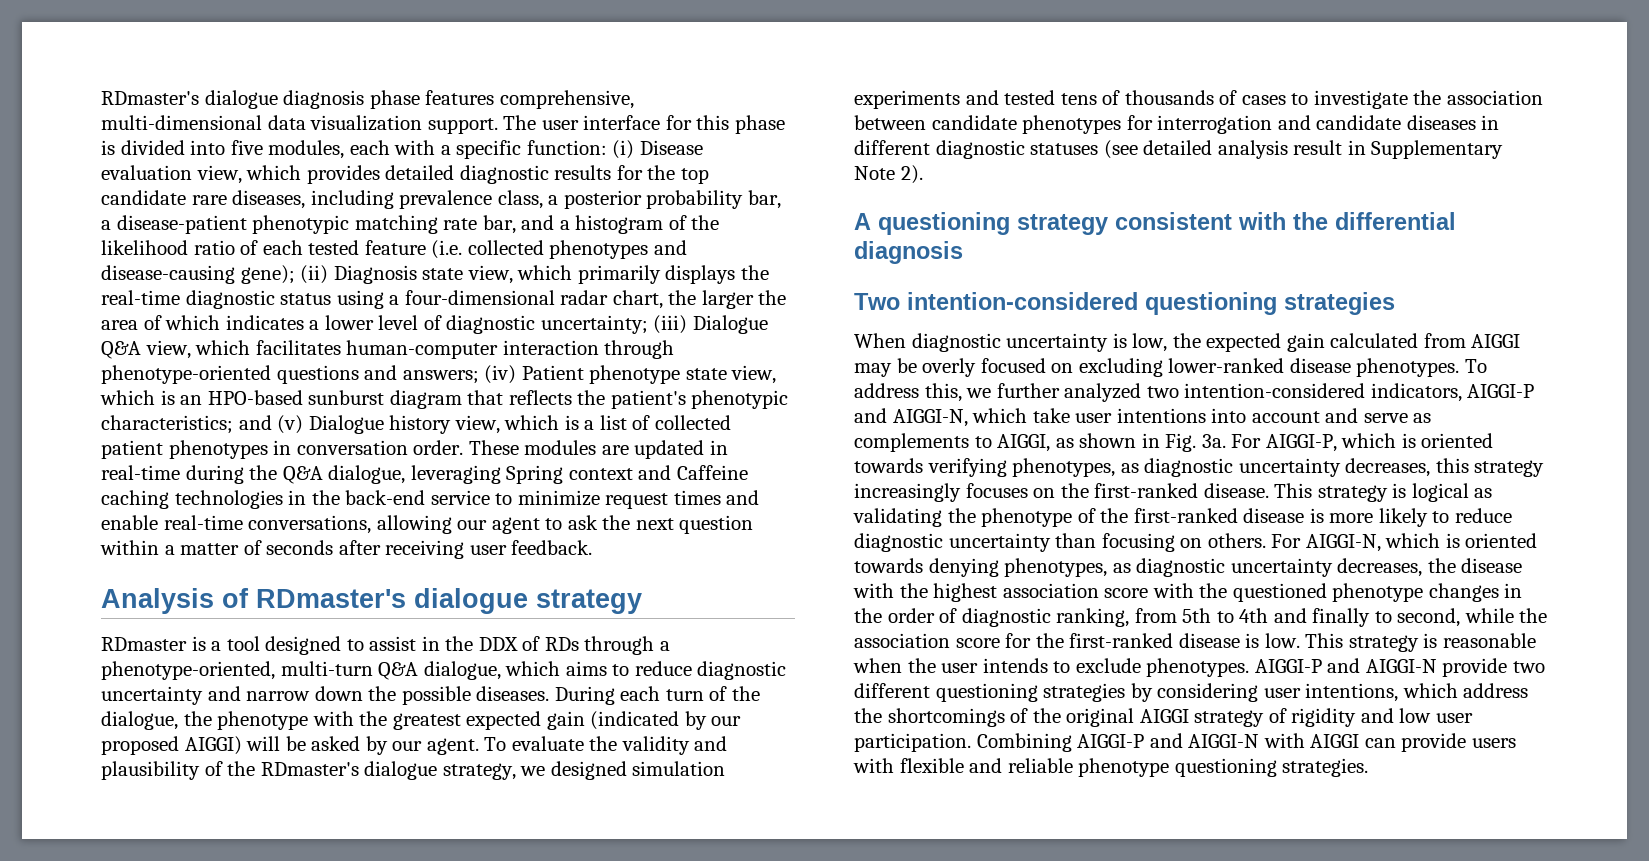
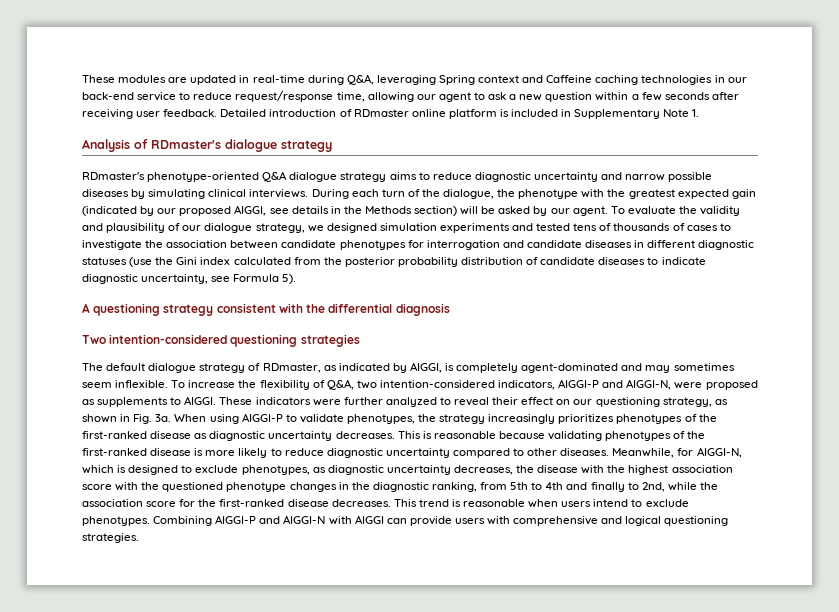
[101,90,634,109] [101,115,785,134] [101,140,703,159] [101,165,709,184] [101,190,781,209] [101,215,720,234] [101,240,687,259] [101,265,769,284] [101,290,787,309] [101,315,768,334] [101,340,675,359] [101,365,777,384] [100,390,789,409] [101,415,731,434] [101,440,464,459] RDmaster's dialogue diagnosis phase features comprehensive, multi-dimensional data visualization support. The user interface for this phase is divided into five modules, each with a specific function: (i) Disease evaluation view, which provides detailed diagnostic results for the top candidate rare diseases, including prevalence class, a posterior probability bar, a disease-patient phenotypic matching rate bar, and a histogram of the likelihood ratio of each tested feature (i.e. collected phenotypes and disease-causing gene); (ii) Diagnosis state view, which primarily displays the real-time diagnostic status using a four-dimensional radar chart, the larger the area of which indicates a lower level of diagnostic uncertainty; (iii) Dialogue Q&A view, which facilitates human-computer interaction through phenotype-oriented questions and answers; (iv) Patient phenotype state view, which is an HPO-based sunburst diagram that reflects the patient's phenotypic characteristics; and (v) Dialogue history view, which is a list of collected patient phenotypes in conversation order. -> (82, 79) none
[249,465,406,484] the Q&A dialogue, -> [346,74,374,85] Q&A,
[311,490,340,505] the -> [727,77,747,83] our
[517,490,760,509] [101,515,372,534] minimize request times and enable real-time conversations, -> [193,90,365,102] reduce request/response time,
[602,515,674,530] the next -> [509,94,543,101] a new
[180,540,262,555] matter of -> [641,92,662,101] few
(593, 547) none -> [220,109,700,119] Detailed introduction of RDmaster online platform is included in Supplementary Note 1.
[101,636,670,655] [101,661,561,680] RDmaster is a tool designed to assist in the DDX of RDs through a phenotype-oriented, multi-turn Q&A dialogue, which -> [82,171,387,182] RDmaster's phenotype-oriented Q&A dialogue strategy
[314,686,550,705] down the possible diseases. -> [668,172,713,182] [82,189,309,199] possible diseases by simulating clinical interviews.
[184,736,242,755] AIGGI) -> [234,205,458,216] AIGGI, see details in the Methods section)
[227,761,359,776] the RDmaster's -> [182,225,202,231] our
[1103,140,1504,159] [854,165,923,184] (see detailed analysis result in Supplementary Note 2). -> [129,257,706,267] [82,274,297,284] (use the Gini index calculated from the posterior probability distribution of candidate diseases to indicate diagnostic uncertainty, see Formula 5).
[854,333,1521,352] [854,358,1487,377] [854,383,1142,402] When diagnostic uncertainty is low, the expected gain calculated from AIGGI may be overly focused on excluding lower-ranked disease phenotypes. To address this, we further analyzed -> [82,362,735,373] [82,379,354,390] The default dialogue strategy of RDmaster, as indicated by AIGGI, is completely agent-dominated and may sometimes seem inflexible. To increase the flexibility of Q&A,
[972,408,1432,423] [854,433,1051,452] which take user intentions into account and serve as complements to AIGGI, -> [674,380,758,390] [82,396,712,407] were proposed as supplements to AIGGI. These indicators were further analyzed to reveal their effect on our questioning strategy,
[1231,433,1494,452] [854,458,1545,477] [854,483,1493,502] [853,508,1073,527] For AIGGI-P, which is oriented towards verifying phenotypes, as diagnostic uncertainty decreases, this strategy increasingly focuses on the first-ranked disease. This strategy is logical as validating the phenotype -> [174,413,717,424] [82,431,672,441] When using AIGGI-P to validate phenotypes, the strategy increasingly prioritizes phenotypes of the first-ranked disease as diagnostic uncertainty decreases. This is reasonable because validating phenotypes
[1055,533,1538,552] [854,558,999,577] than focusing on others. For AIGGI-N, which is oriented towards denying -> [452,447,742,458] [82,465,239,475] compared to other diseases. Meanwhile, for AIGGI-N, which is designed to exclude
[887,608,958,623] order of -> (370, 486) none
[1397,608,1461,627] second, -> [641,482,665,492] 2nd,
[1245,633,1536,652] [853,658,1545,677] [854,683,1529,702] [854,708,1473,727] [854,733,971,752] is low. This strategy is reasonable when the user intends to exclude phenotypes. AIGGI-P and AIGGI-N provide two different questioning strategies by considering user intentions, which address the shortcomings of the original AIGGI strategy of rigidity and low user participation. -> [331,499,689,508] [82,516,150,526] decreases. This trend is reasonable when users intend to exclude phenotypes.
[899,758,1170,777] flexible and reliable phenotype -> [513,516,662,526] comprehensive and logical

